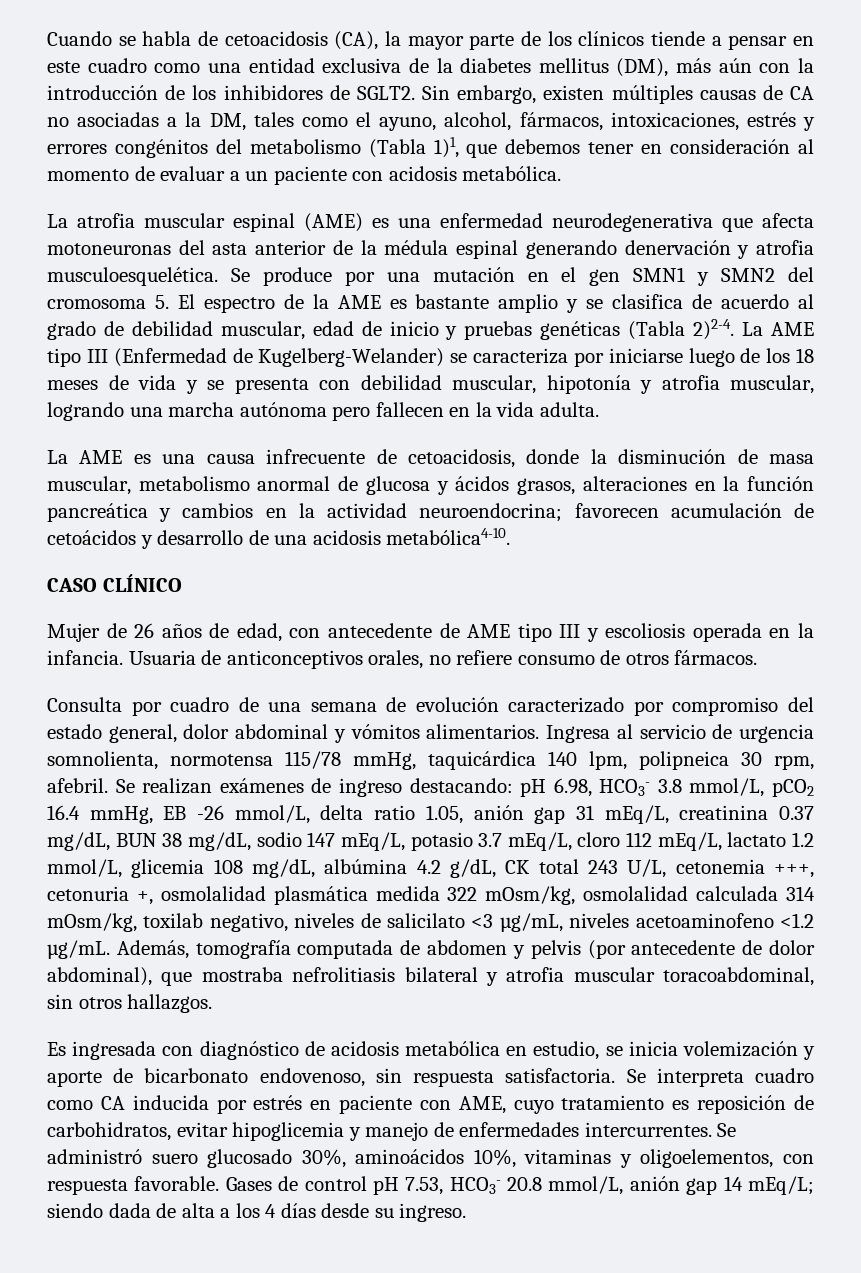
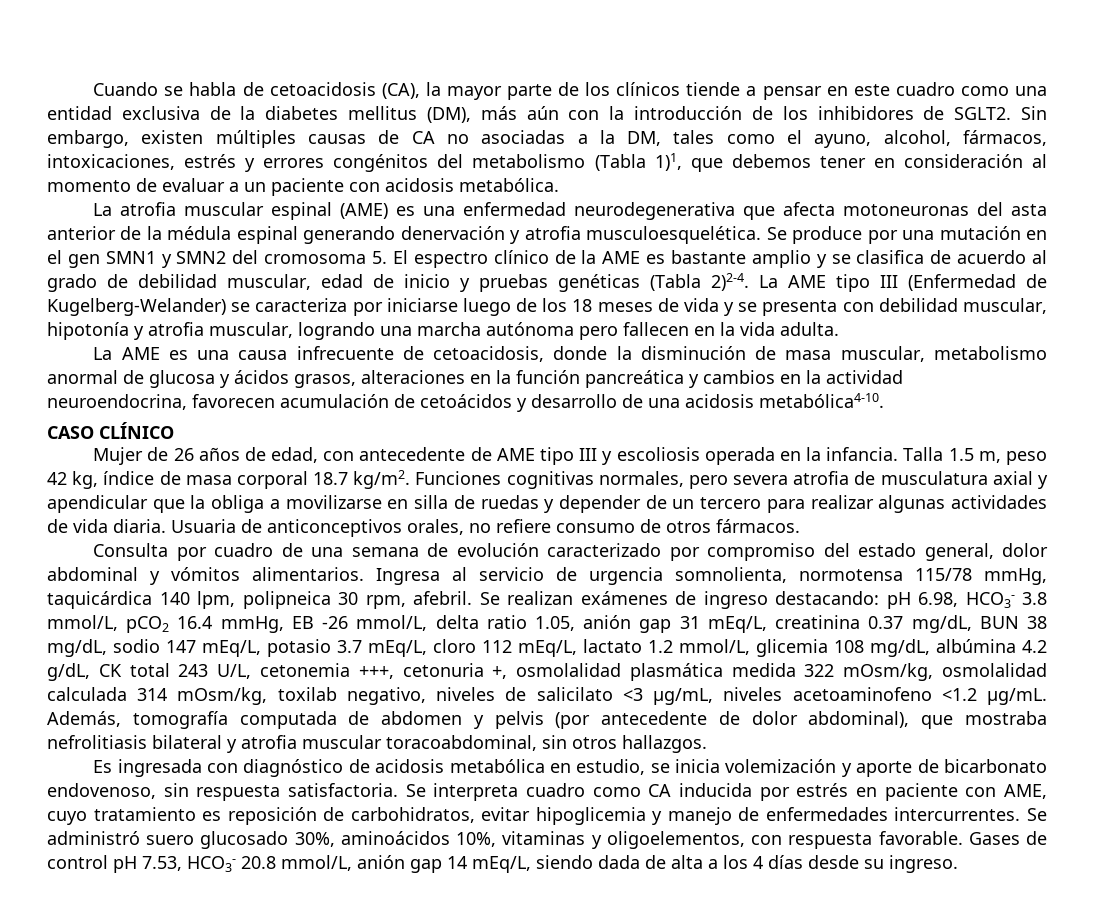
(275, 305) none -> [493,250,549,264] clínico
[419,503,563,522] neuroendocrina; -> [47,394,187,410] neuroendocrina,
(123, 657) none -> [903,447,1048,465] [47,470,1048,489] [47,495,1047,513] [47,519,166,533] Talla 1.5 m, peso 42 kg, índice de masa corporal 18.7 kg/m2. Funciones cognitivas normales, pero severa atrofia de musculatura axial y apendicular que la obliga a movilizarse en silla de ruedas y depender de un tercero para realizar algunas actividades de vida diaria.
[748,1176,814,1195] mEq/L; -> [472,856,531,873] mEq/L,

